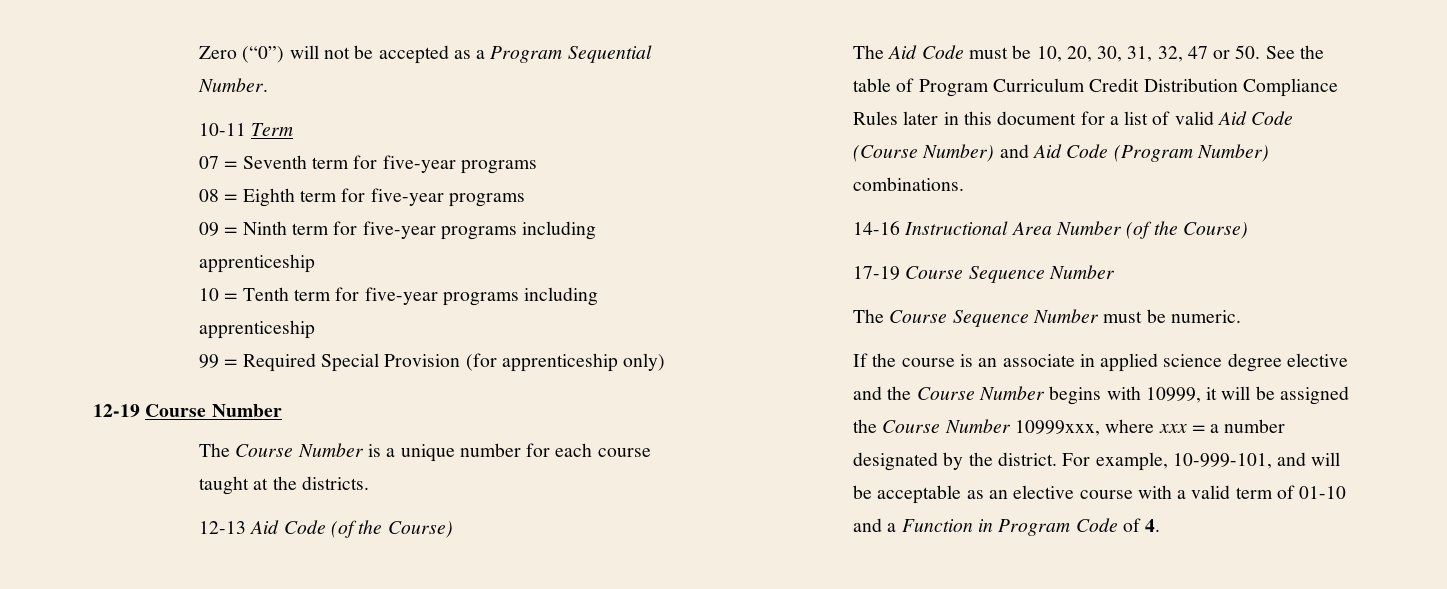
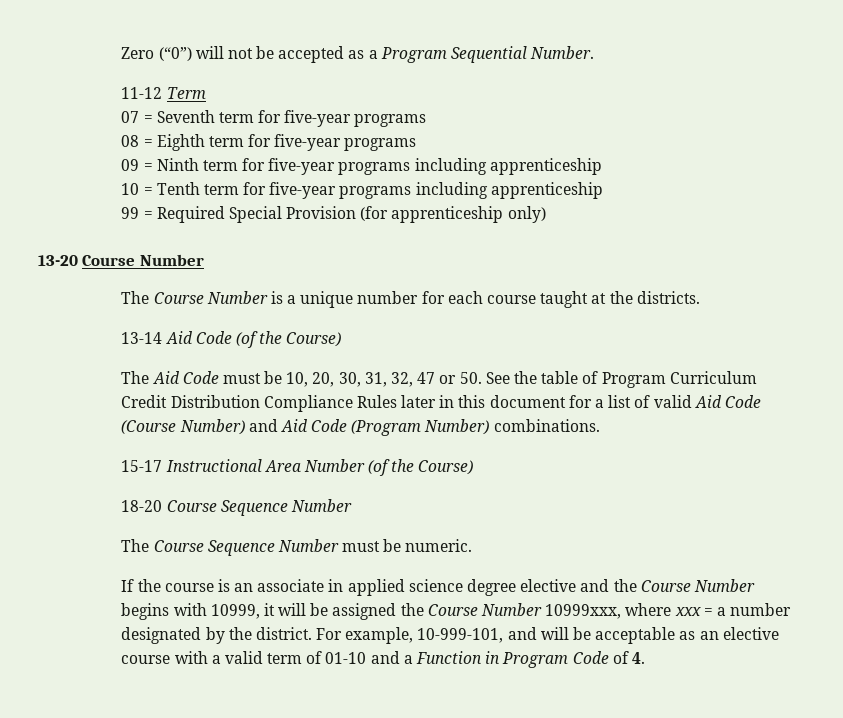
[199,123,247,136] 10-11 -> [121,87,163,99] 11-12
[93,404,140,417] 12-19 -> [38,255,78,266] 13-20
[199,521,247,534] 12-13 -> [121,332,163,344] 13-14
[853,221,901,235] 14-16 -> [121,460,163,472] 15-17
[853,266,901,280] 17-19 -> [121,500,163,512] 18-20

